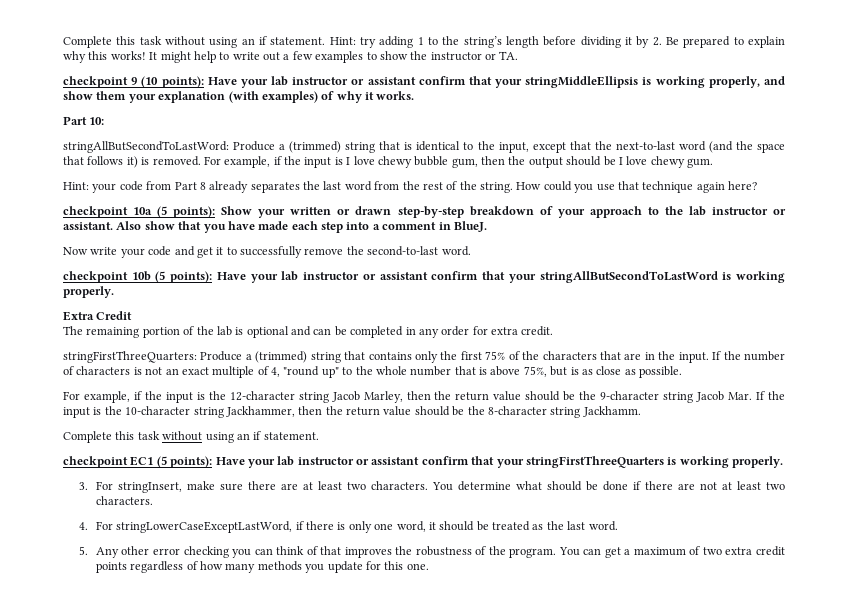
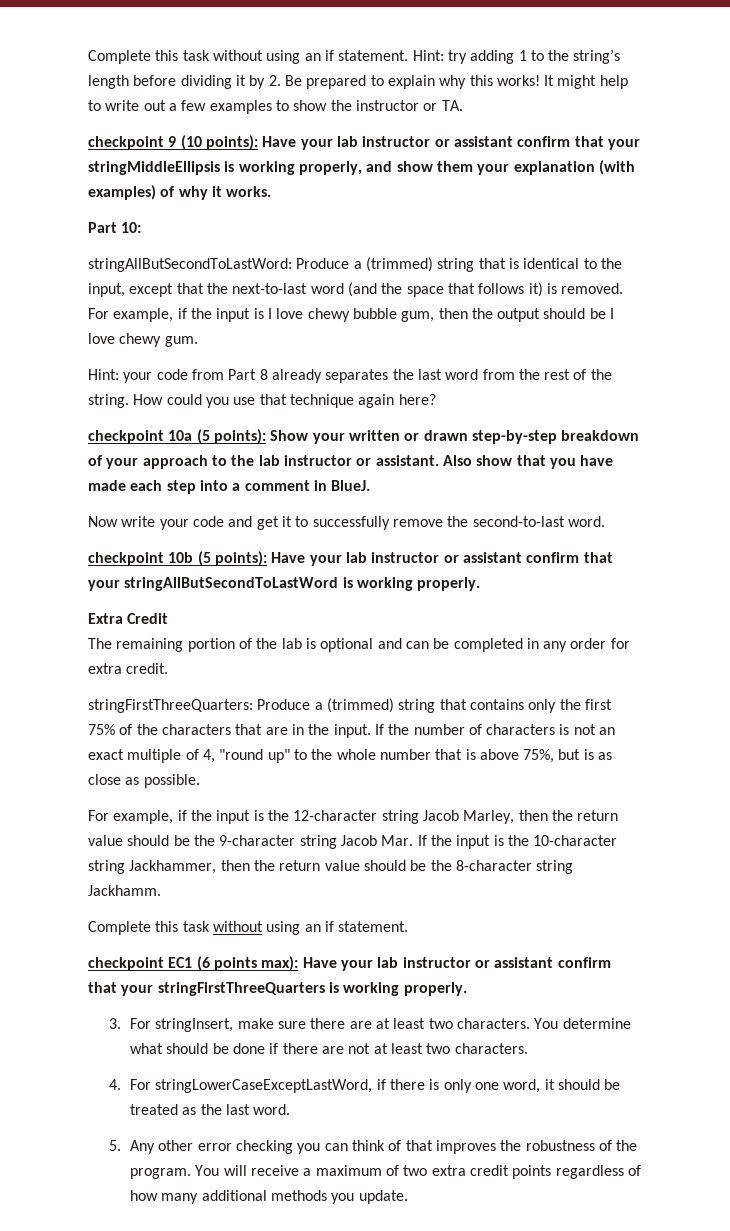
[156,456,213,468] (5 points): -> [196,956,299,971] (6 points max):
[583,547,621,558] can get -> [223,1165,300,1176] will receive
(256, 568) none -> [201,1190,267,1201] additional
[327,561,429,573] update for this one. -> [358,1190,408,1204] update.

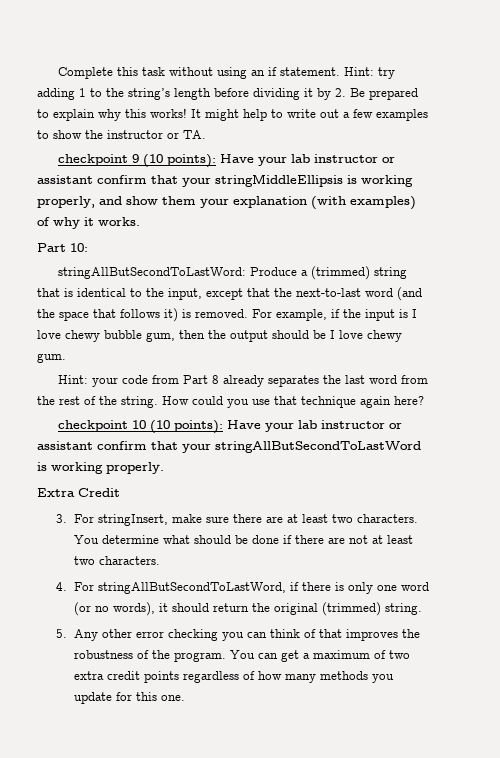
[168,429,640,444] [88,455,614,469] [88,480,371,494] [88,516,605,530] [88,551,211,566] 10a (5 points): Show your written or drawn step-by-step breakdown of your approach to the lab instructor or assistant. Also show that you have made each step into a comment in BlueJ. // Now write your code and get it to successfully remove the second-to-last word. // checkpoint 10b (5 -> [132,420,171,433] 10 (10
[88,638,630,652] [88,663,169,674] [88,698,612,713] [88,724,616,738] [88,749,613,763] [88,774,200,788] [88,810,619,824] [88,835,618,849] [88,860,574,874] [88,885,161,896] [88,921,409,935] [88,956,611,971] [88,982,467,996] // The remaining portion of the lab is optional and can be completed in any order for extra credit. // stringFirstThreeQuarters: Produce a (trimmed) string that contains only the first 75% of the characters that are in the input. If the number of characters is not an exact multiple of 4, "round up" to the whole number that is above 75%, but is as close as possible. // For example, if the input is the 12-character string Jacob Marley, then the return value should be the 9-character string Jacob Mar. If the input is the 10-character string Jackhammer, then the return value should be the 8-character string Jackhamm. // Complete this task without using an if statement. // checkpoint EC1 (6 points max): Have your lab instructor or assistant confirm that your stringFirstThreeQuarters is working properly. -> (120, 492) none
[155,1079,373,1093] stringLowerCaseExceptLastWord, -> [98,582,287,594] stringAllButSecondToLastWord,
[503,1079,621,1093] [130,1104,291,1115] word, it should be treated as the last word. -> [401,582,430,591] [74,602,423,616] word (or no words), it should return the original (trimmed) string.
[223,1165,300,1176] will receive -> [258,650,300,662] can get
[201,1190,267,1201] additional -> (317, 678) none
[358,1190,408,1204] update. -> [74,692,186,704] update for this one.

